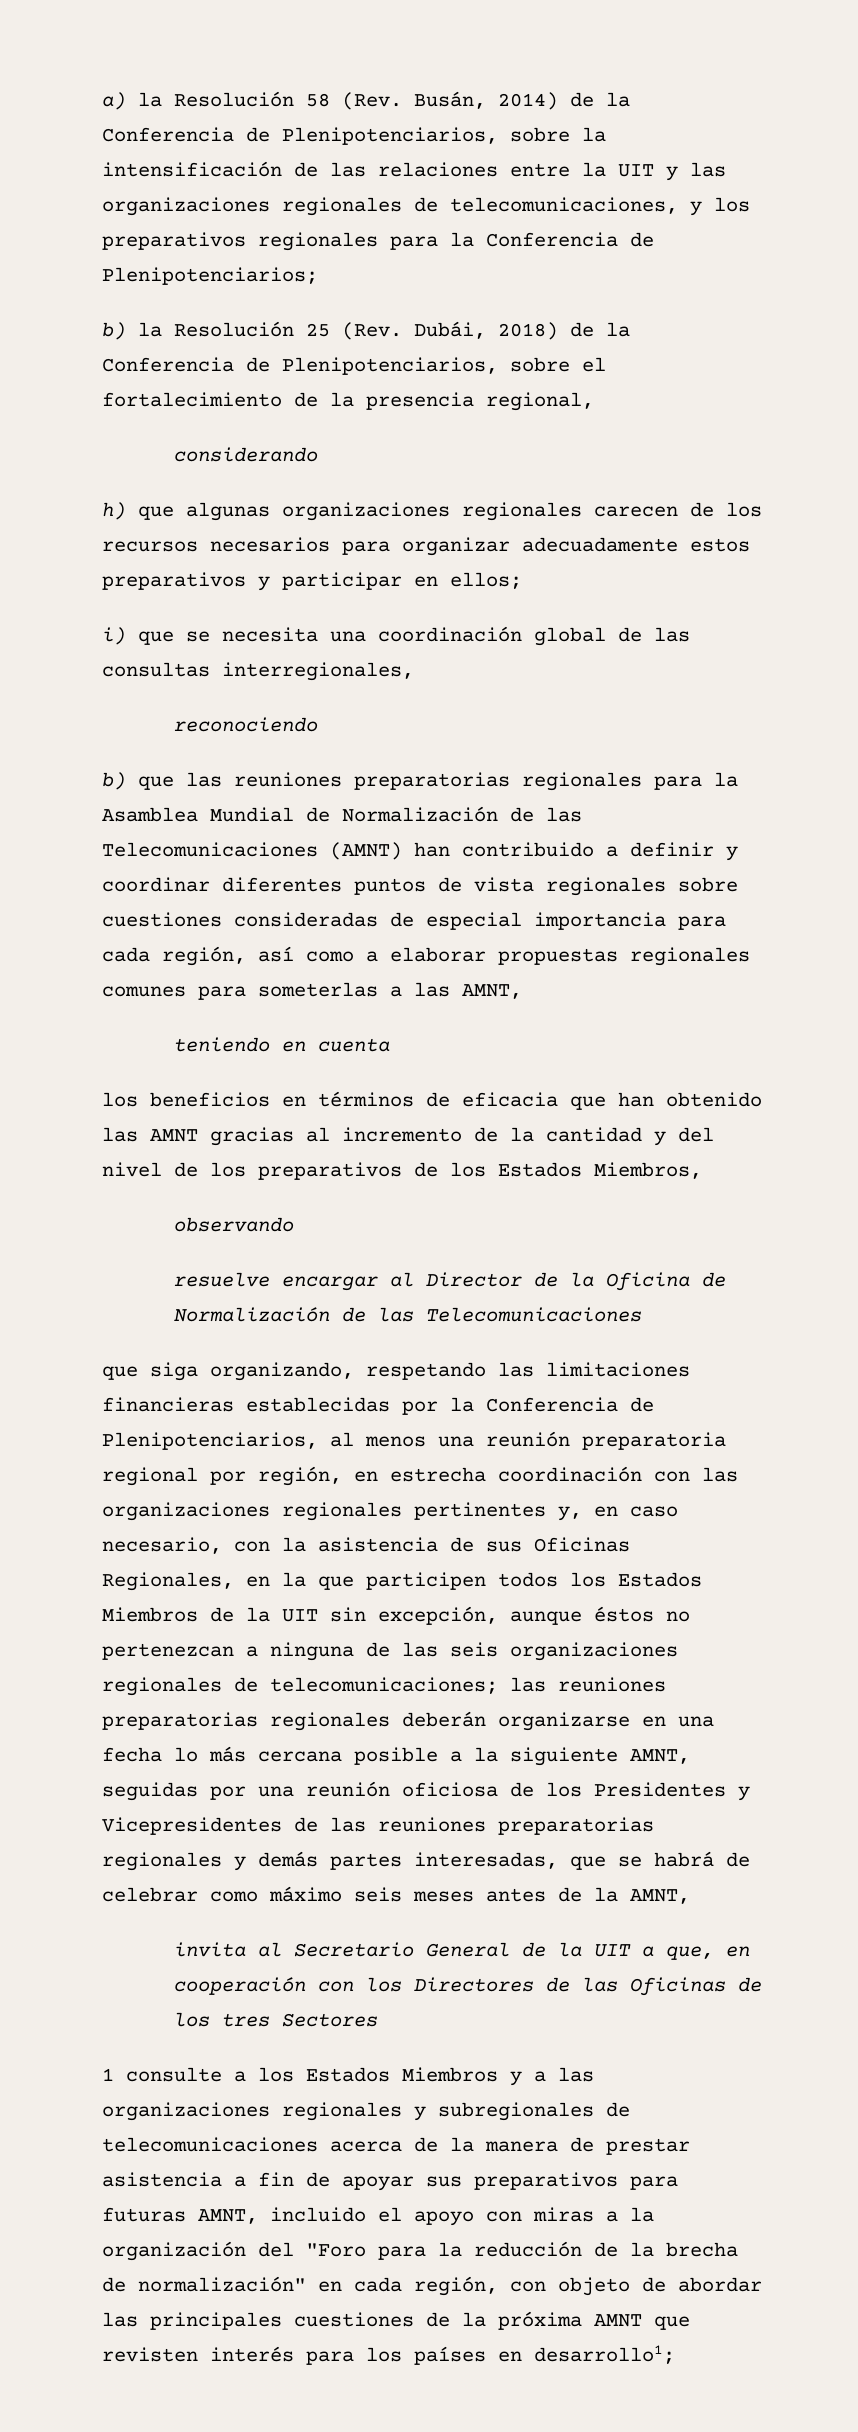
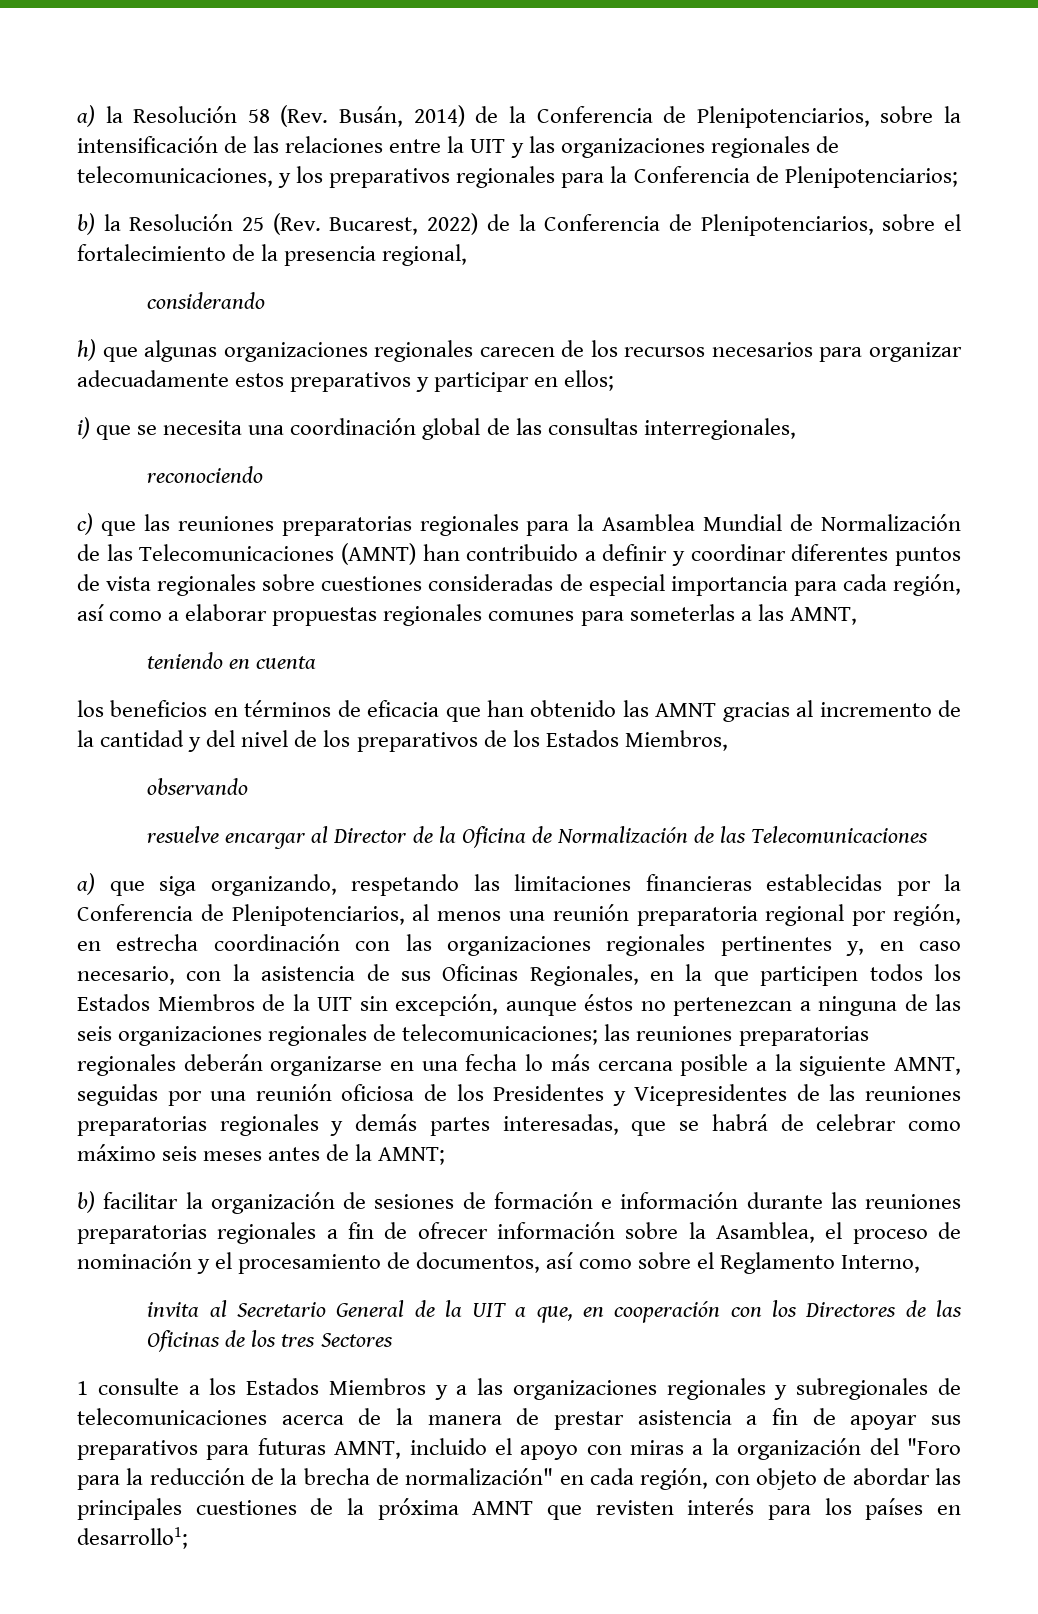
[414,321,558,340] Dubái, 2018) -> [329,213,479,235] Bucarest, 2022)
[102,772,126,790] b) -> [77,513,93,535] c)
(642, 1314) none -> [77,873,95,895] a)
[630,1889,690,1904] AMNT, -> [378,1147,446,1165] [77,1191,961,1214] [77,1222,962,1244] [77,1252,920,1274] AMNT; // b) facilitar la organización de sesiones de formación e información durante las reuniones preparatorias regionales a fin de ofrecer información sobre la Asamblea, el proceso de nominación y el procesamiento de documentos, así como sobre el Reglamento Interno,

